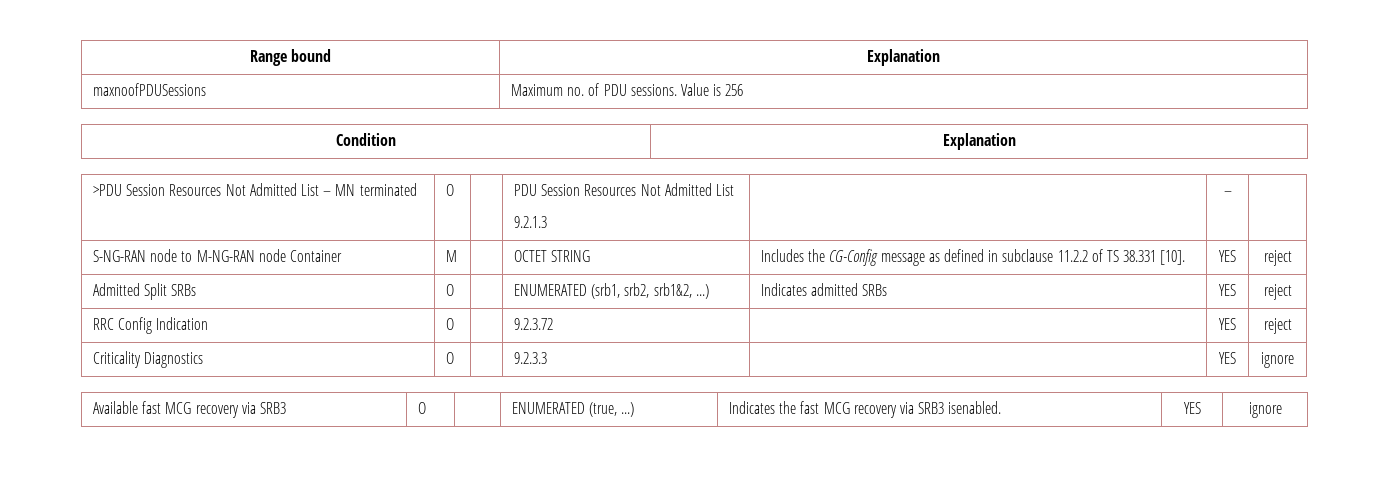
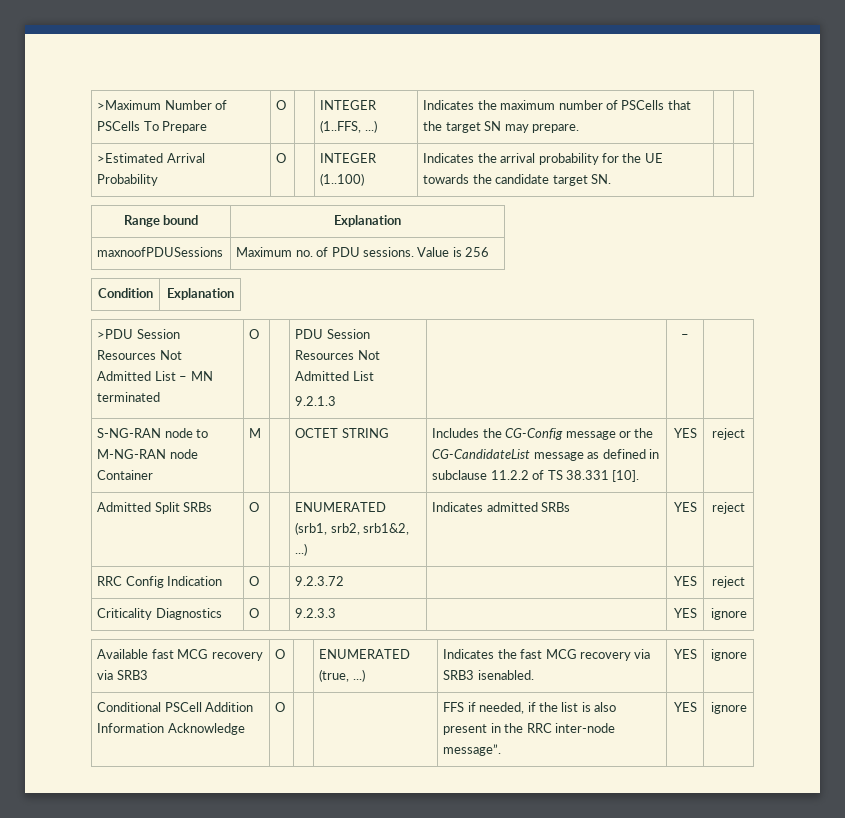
(249, 58) none -> [97,100,228,110] [97,121,208,133] [276,100,287,110] [320,100,378,110] [320,120,377,133] [423,100,691,110] [423,121,579,133] [97,153,205,163] [97,174,159,186] [276,153,287,163] [320,153,378,163] [320,173,365,186] [423,153,663,165] [423,174,611,186] >Maximum Number of PSCells To Prepare | O | | INTEGER (1..FFS, ...) | Indicates the maximum number of PSCells that the target SN may prepare. | | // >Estimated Arrival Probability | O | | INTEGER (1..100) | Indicates the arrival probability for the UE towards the candidate target SN. | | //
(925, 259) none -> [618,428,654,438] [432,449,584,461] or the CG-CandidateList message
(1282, 410) none -> [97,702,254,712] [97,723,245,735] [275,702,286,712] [443,702,617,714] [443,723,615,735] [443,744,502,756] [673,702,697,712] [710,702,747,714] // Conditional PSCell Addition Information Acknowledge | O | | | FFS if needed, if the list is also present in the RRC inter-node message”. | YES | ignore

